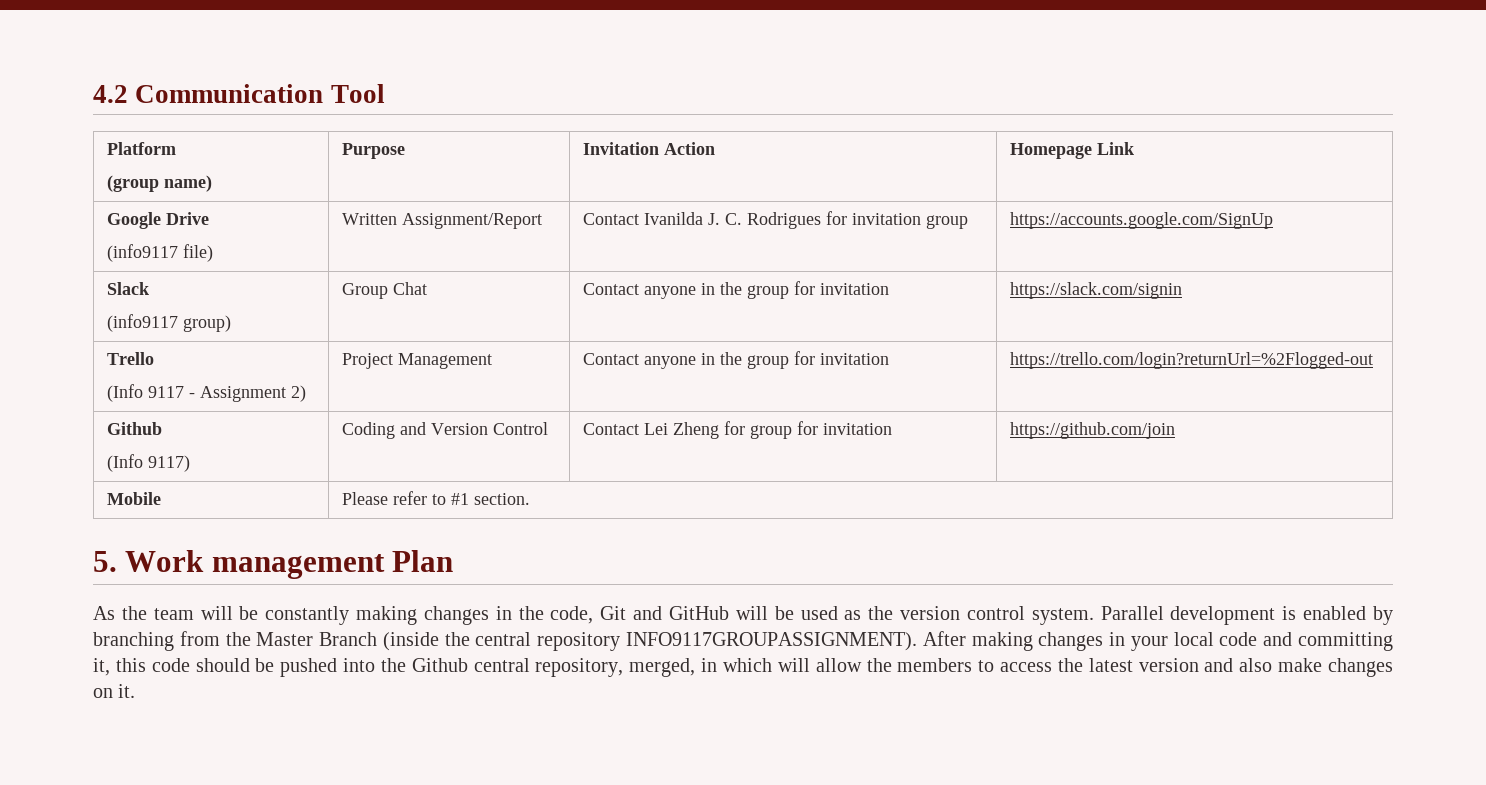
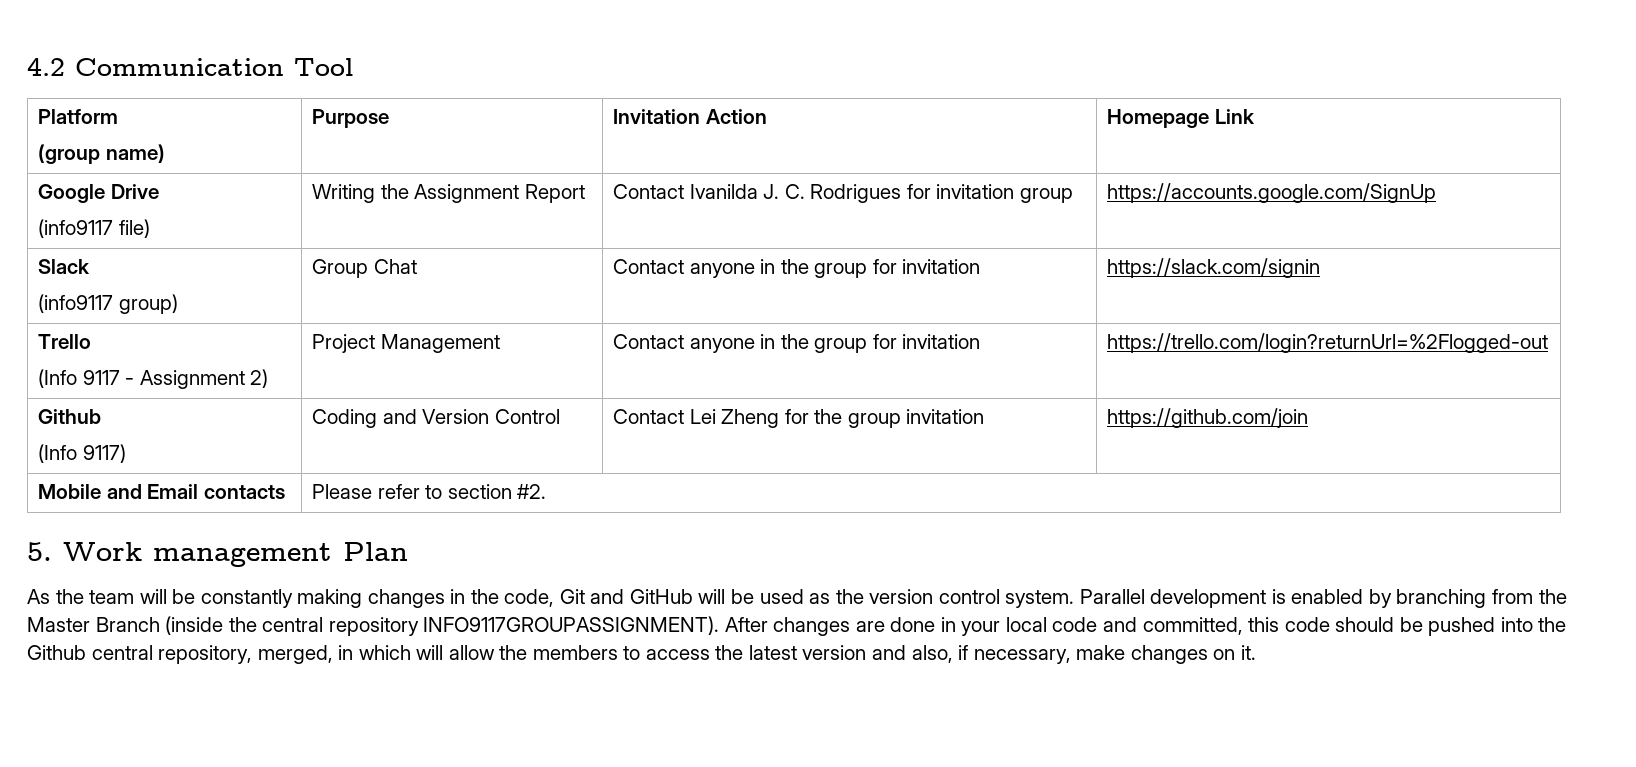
[342,213,543,229] Written Assignment/Report -> [312,184,585,203] Writing the Assignment Report
[750,421,819,439] group for -> [814,409,901,428] the group
(162, 498) none -> [106,484,285,499] and Email contacts
[451,493,531,505] #1 section. -> [447,484,547,499] section #2.
[971,632,1104,651] making changes -> [773,617,936,636] changes are done
[1298,632,1394,651] [93,658,110,676] committing it, -> [1142,617,1243,635] committed,
[1239,658,1273,672] also -> [911,645,1071,664] also, if necessary,

